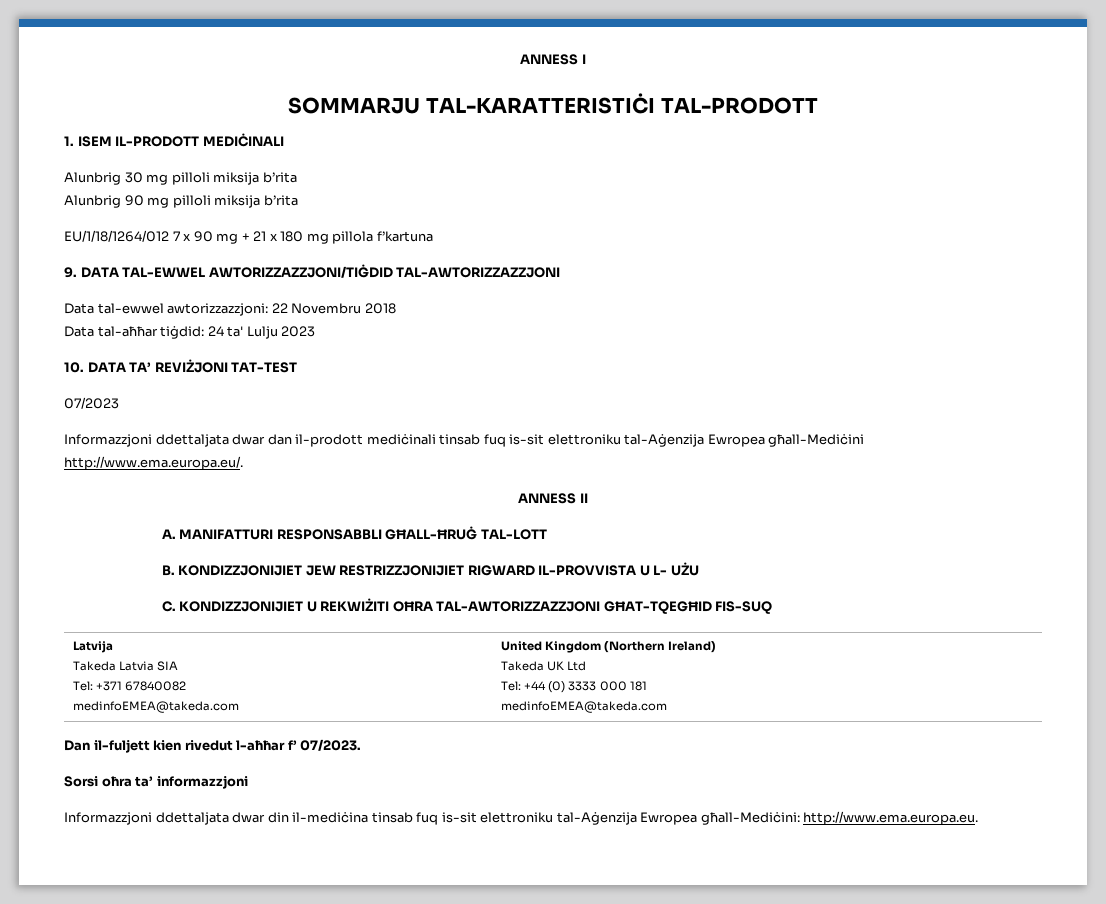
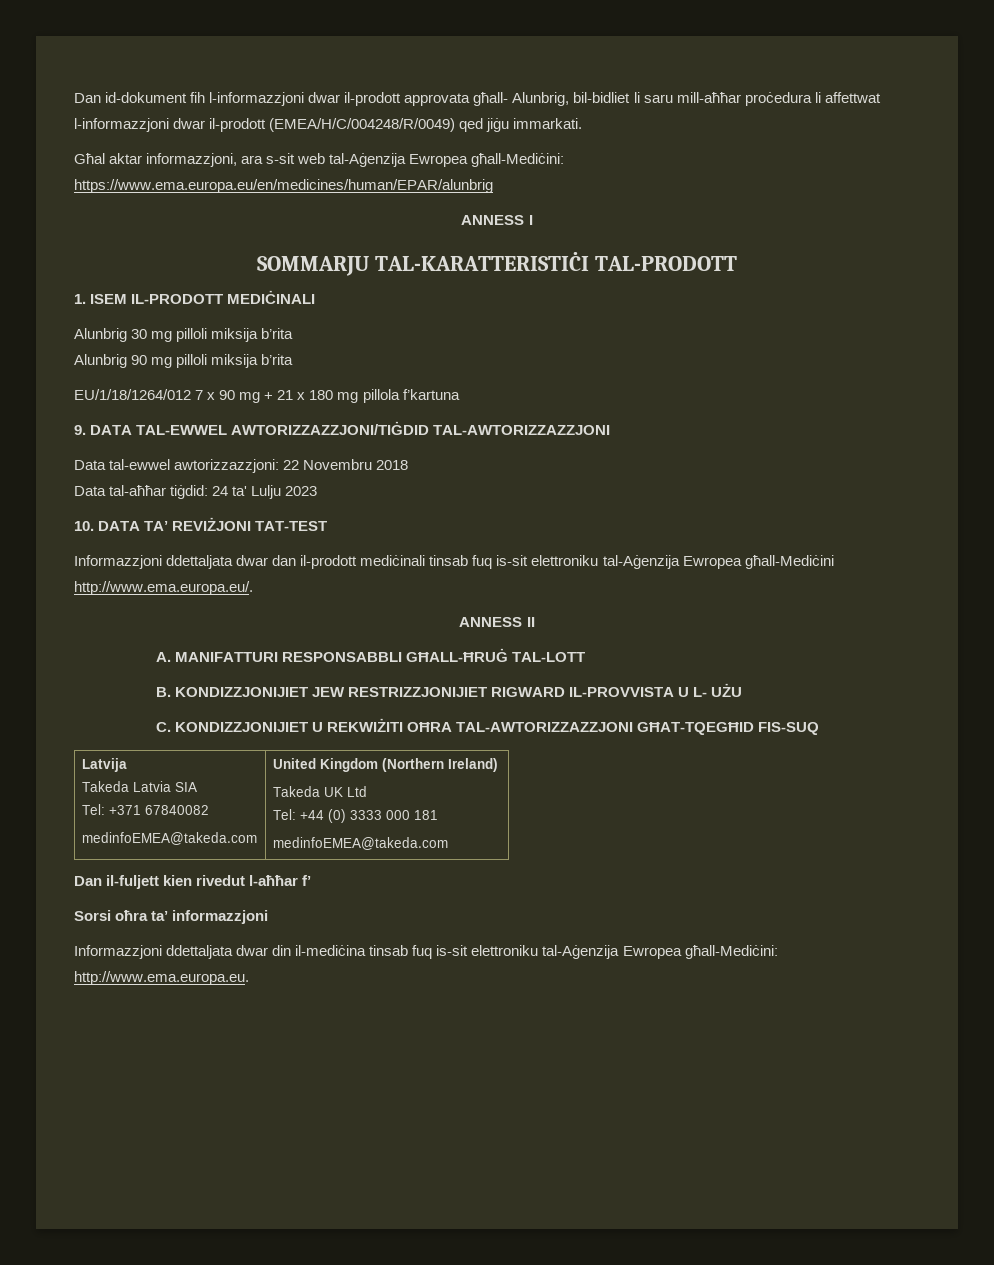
(520, 59) none -> [74,92,881,106] [74,118,583,132] [74,153,565,167] [74,179,493,193] Dan id-dokument fih l-informazzjoni dwar il-prodott approvata għall- Alunbrig, bil-bidliet li saru mill-aħħar proċedura li affettwat l-informazzjoni dwar il-prodott (EMEA/H/C/004248/R/0049) qed jiġu immarkati. // Għal aktar informazzjoni, ara s-sit web tal-Aġenzija Ewropea għall-Mediċini: https://www.ema.europa.eu/en/medicines/human/EPAR/alunbrig //
[64,397,119,409] // 07/2023 -> (328, 526) none
[300,739,362,751] 07/2023. -> (312, 880) none

